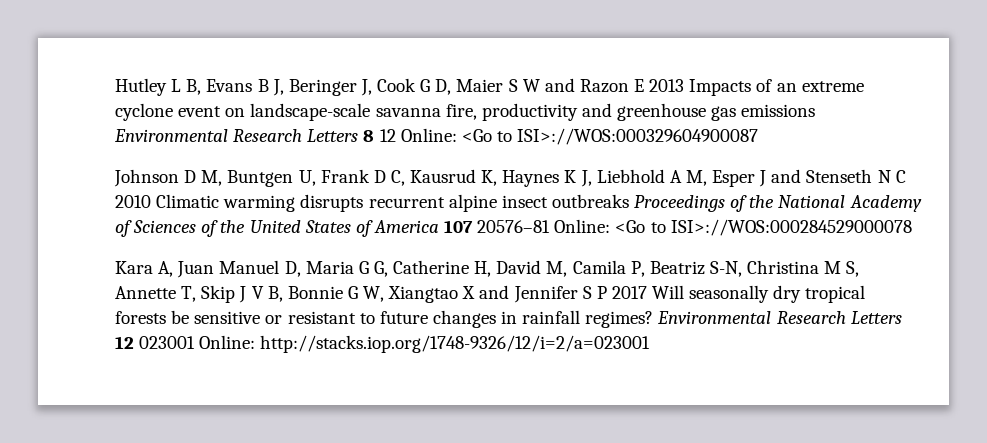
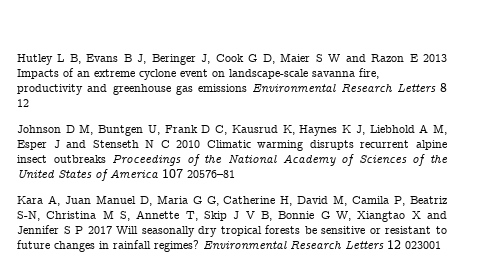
[400,128,759,145] Online: <Go to ISI>://WOS:000329604900087 -> (29, 103) none
[554,219,912,236] Online: <Go to ISI>://WOS:000284529000078 -> (235, 174) none
[199,335,651,353] Online: http://stacks.iop.org/1748-9326/12/i=2/a=023001 -> (441, 245) none

